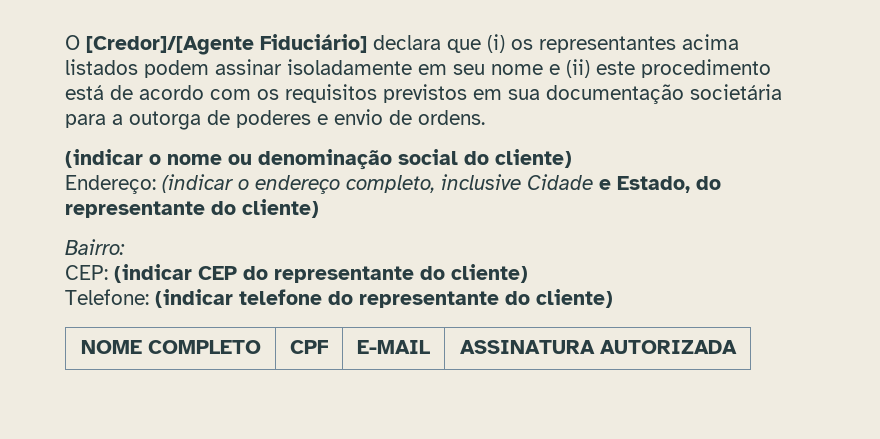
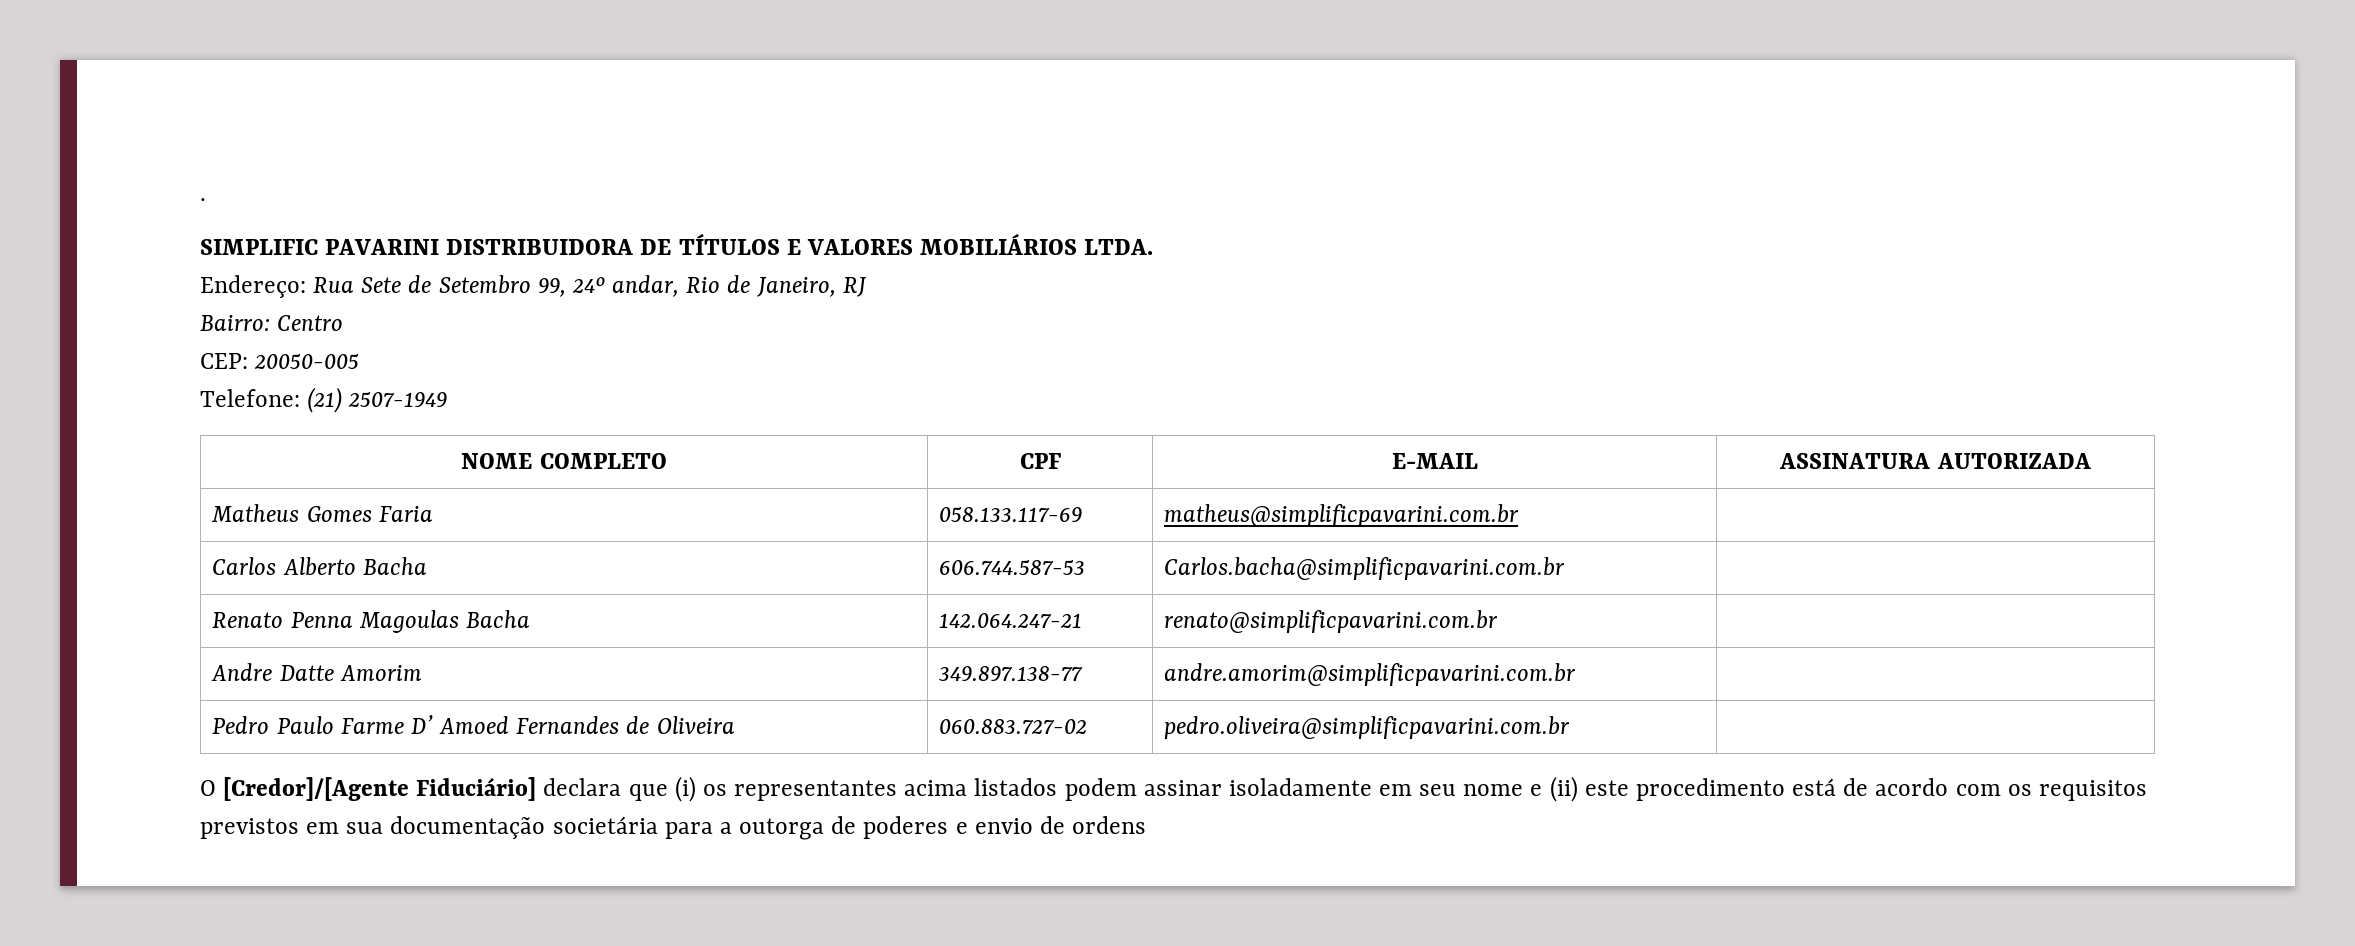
(65, 42) none -> [200,198,206,201] [200,233,1154,255] [200,275,867,298] [200,315,344,331] [200,353,360,369] [200,387,448,413] [461,453,667,469] [1019,453,1061,469] [1391,453,1478,469] [1779,453,2091,469] [211,504,433,522] [939,507,1083,522] [1164,504,1520,527] [212,557,427,576] [939,560,1086,575] [1164,557,1566,580] [212,610,530,633] [939,613,1083,628] [1164,610,1499,633] [211,663,422,681] [939,666,1084,681] [1164,663,1577,686] [212,715,735,734] [939,719,1088,734] [1164,716,1571,739] . // SIMPLIFIC PAVARINI DISTRIBUIDORA DE TÍTULOS E VALORES MOBILIÁRIOS LTDA. // Endereço: Rua Sete de Setembro 99, 24º andar, Rio de Janeiro, RJ // Bairro: Centro // CEP: 20050-005 // Telefone: (21) 2507-1949 // NOME COMPLETO | CPF | E-MAIL | ASSINATURA AUTORIZADA // Matheus Gomes Faria | 058.133.117-69 | matheus@simplificpavarini.com.br | // Carlos Alberto Bacha | 606.744.587-53 | Carlos.bacha@simplificpavarini.com.br | // Renato Penna Magoulas Bacha | 142.064.247-21 | renato@simplificpavarini.com.br | // Andre Datte Amorim | 349.897.138-77 | andre.amorim@simplificpavarini.com.br | // Pedro Paulo Farme D’ Amoed Fernandes de Oliveira | 060.883.727-02 | pedro.oliveira@simplificpavarini.com.br | //
[418,110,485,125] [65,149,572,170] [65,174,721,194] [65,199,319,218] [65,239,125,255] [65,264,528,283] [65,289,613,308] [80,340,261,354] [290,340,328,354] [357,340,430,354] [459,340,737,354] ordens. // (indicar o nome ou denominação social do cliente) // Endereço: (indicar o endereço completo, inclusive Cidade e Estado, do representante do cliente) // Bairro: // CEP: (indicar CEP do representante do cliente) // Telefone: (indicar telefone do representante do cliente) // NOME COMPLETO | CPF | E-MAIL | ASSINATURA AUTORIZADA -> [1072,816,1147,834] ordens

